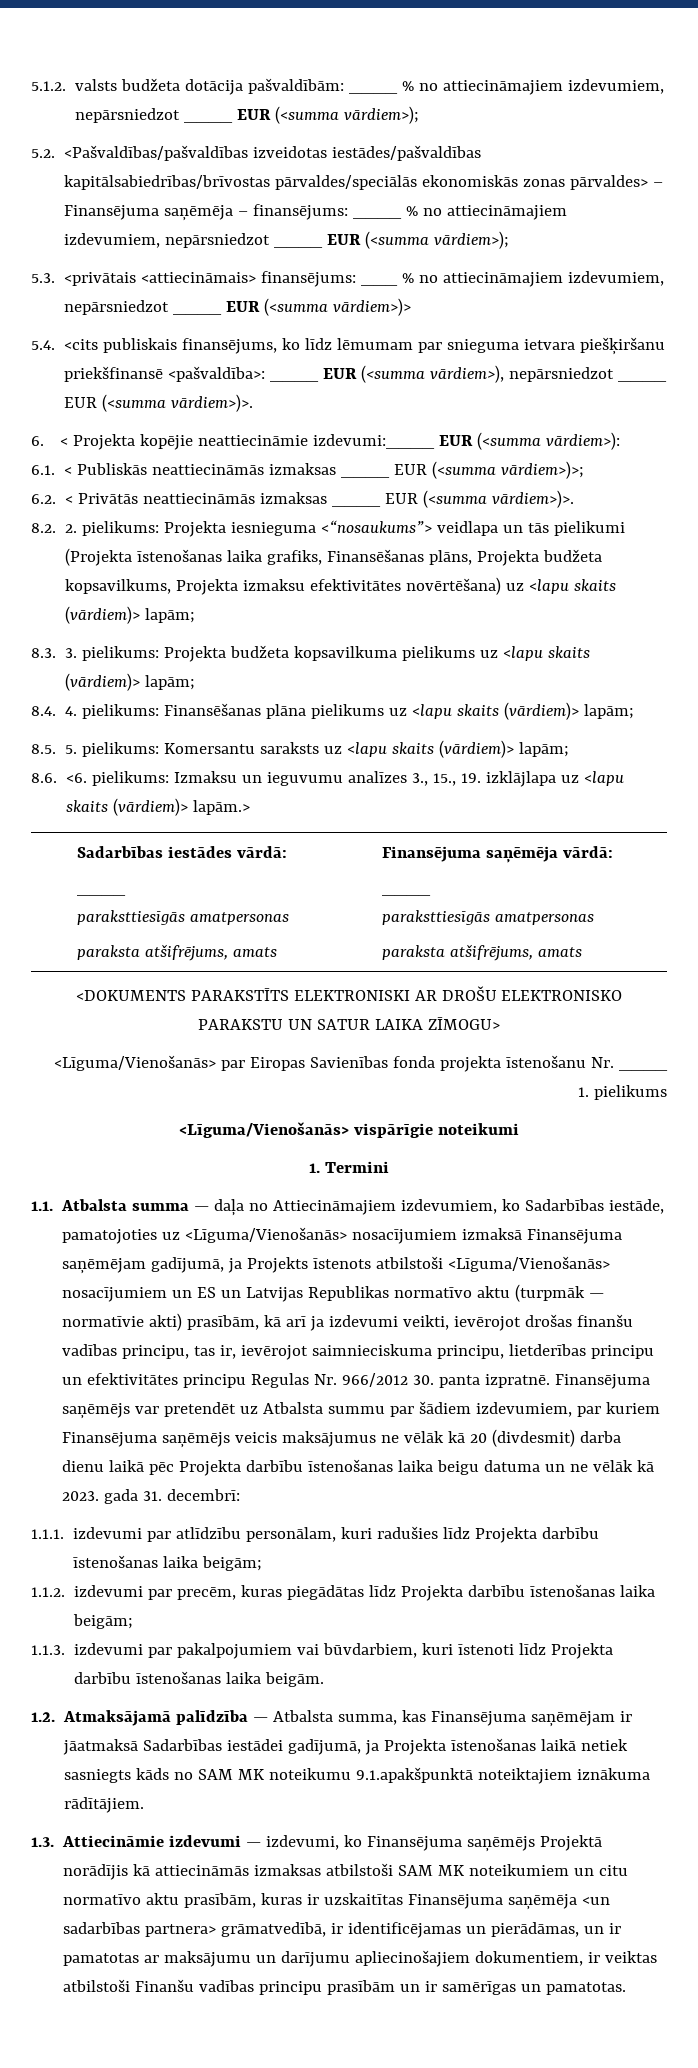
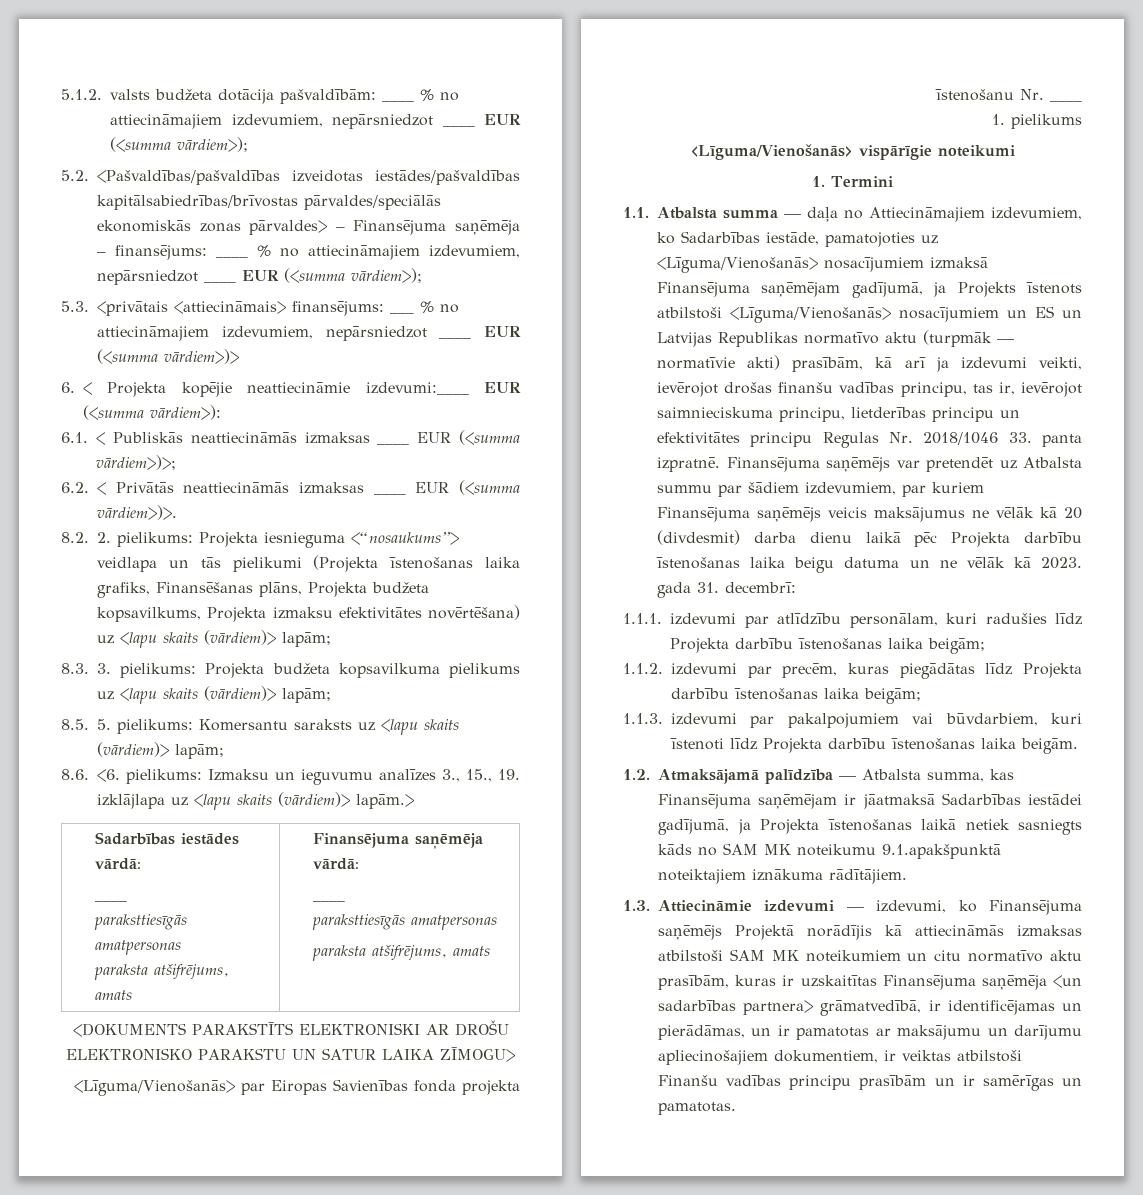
[31,337,666,355] [64,366,320,382] [323,365,668,383] [64,394,254,412] // 5.4. <cits publiskais finansējums, ko līdz lēmumam par snieguma ietvara piešķiršanu priekšfinansē <pašvaldība>: ____ EUR (<summa vārdiem>), nepārsniedzot ____ EUR (<summa vārdiem>)>. -> (239, 356) none
[31,702,635,720] // 8.4. 4. pielikums: Finansēšanas plāna pielikums uz <lapu skaits (vārdiem)> lapām; -> (331, 695) none
[342,1373,435,1387] 966/2012 30. -> [923,432,1032,445] 2018/1046 33.

